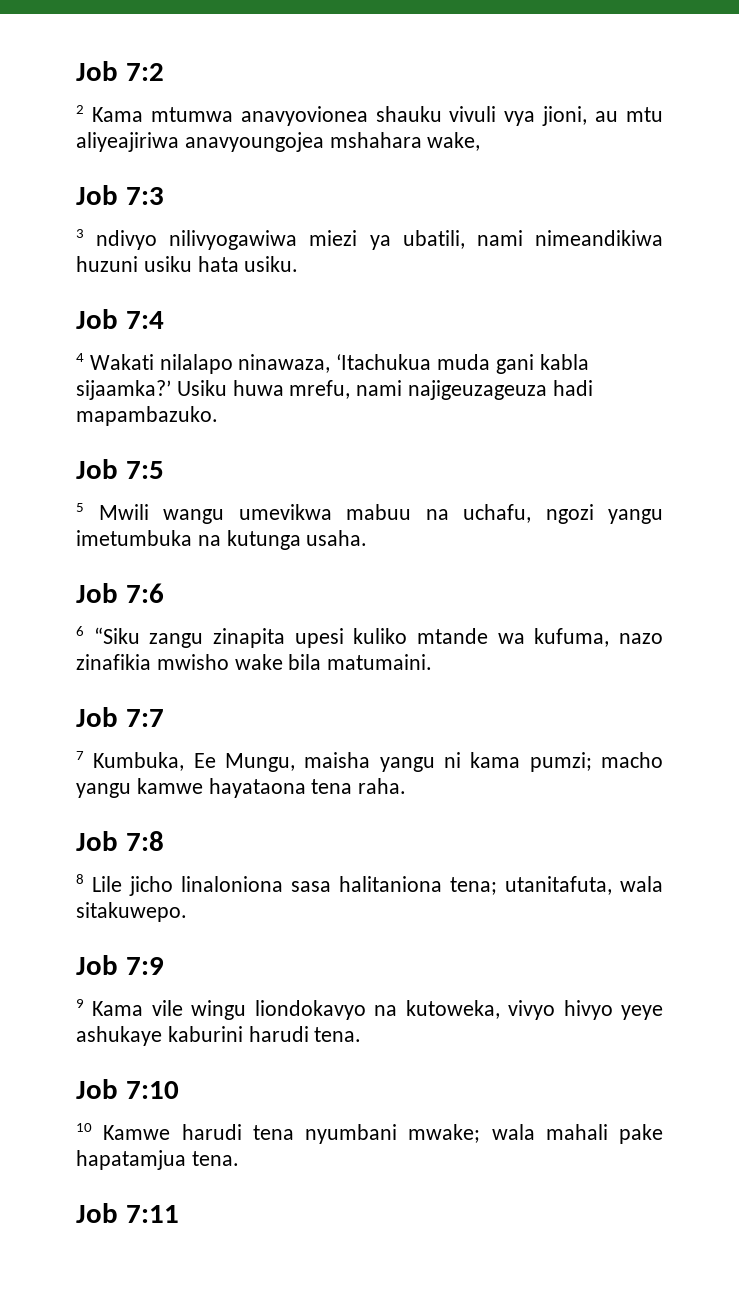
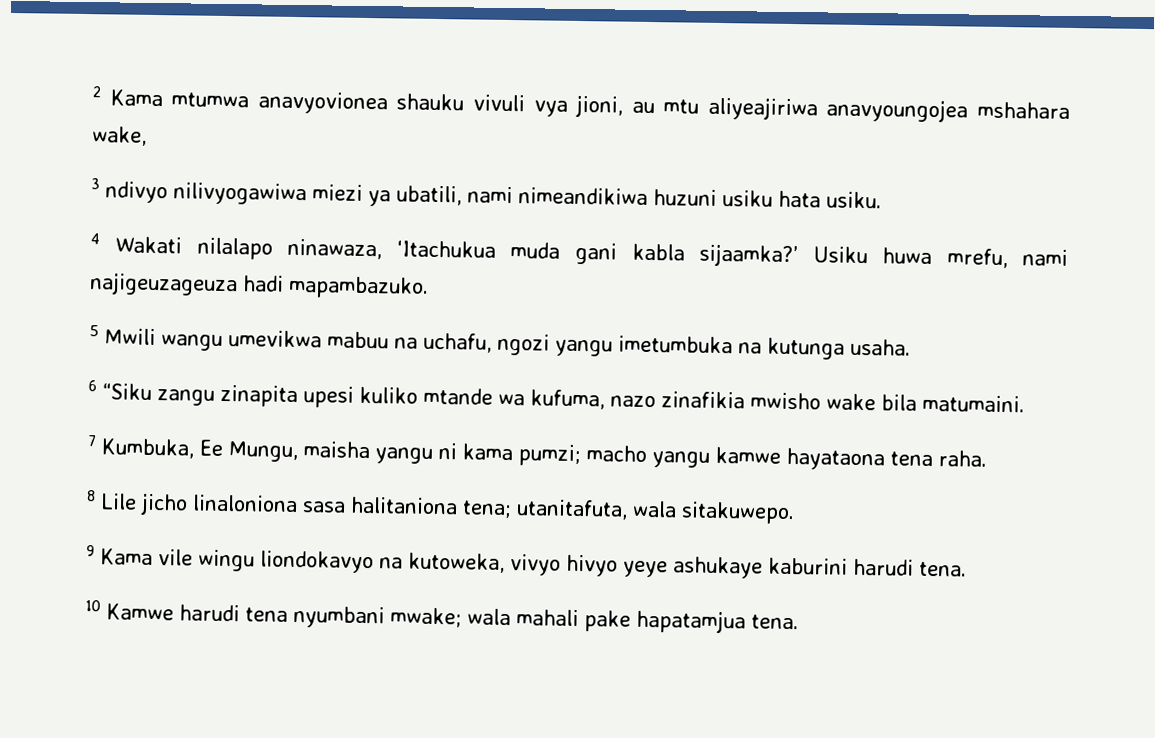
[76,61,164,81] Job 7:2 // -> (92, 92) none
[76,185,164,205] // Job 7:3 -> (147, 136) none
[76,309,164,329] // Job 7:4 -> (882, 200) none
[76,459,164,479] // Job 7:5 -> (429, 287) none
[76,583,164,603] // Job 7:6 -> (911, 347) none
[76,707,164,727] // Job 7:7 -> (1025, 403) none
[76,831,164,851] // Job 7:8 -> (987, 458) none
[76,955,164,975] // Job 7:9 -> (795, 513) none
[76,1079,179,1099] // Job 7:10 -> (967, 569) none
[76,1203,179,1223] // Job 7:11 -> (799, 622) none

